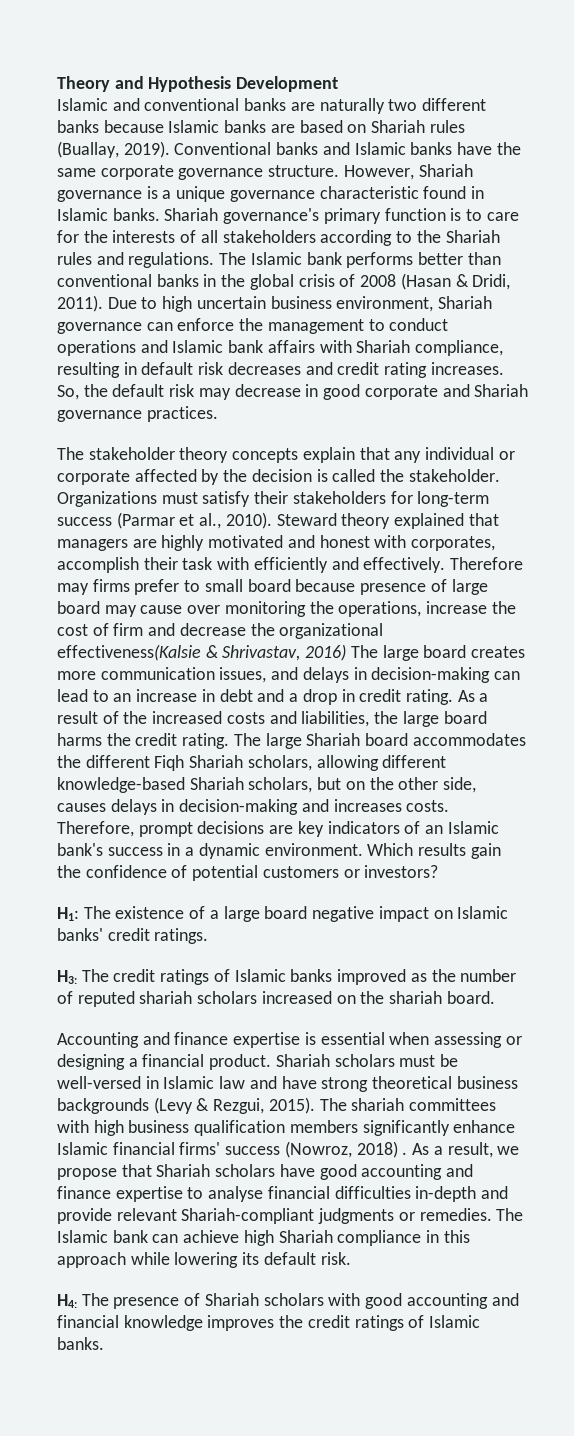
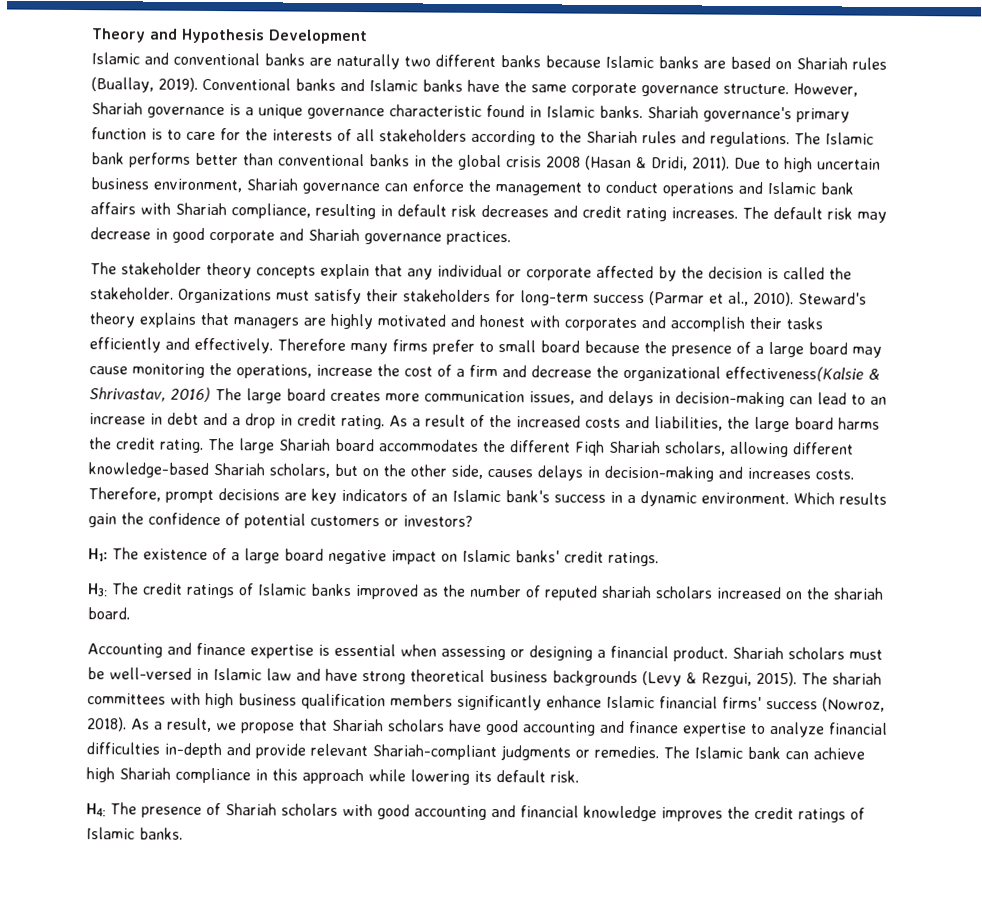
[339,274,356,287] of -> (542, 162) none
[57,384,108,400] So, the -> [742,206,769,219] The
[276,513,465,529] Steward theory explained -> [798,292,867,305] [89,312,197,328] Steward's theory explains
[411,536,496,551] [57,557,250,573] corporates, accomplish their task with -> [564,316,824,332] corporates and accomplish their tasks
[57,583,89,595] may -> [350,342,388,355] many
[360,579,447,595] presence of -> [644,341,764,357] the presence of a
[187,605,221,614] over -> (128, 370) none
(109, 629) none -> [456,368,465,377] a
[356,1141,408,1158] 2018) . -> [87,717,127,732] 2018).
[208,1186,264,1202] analyse -> [769,722,825,738] analyze

